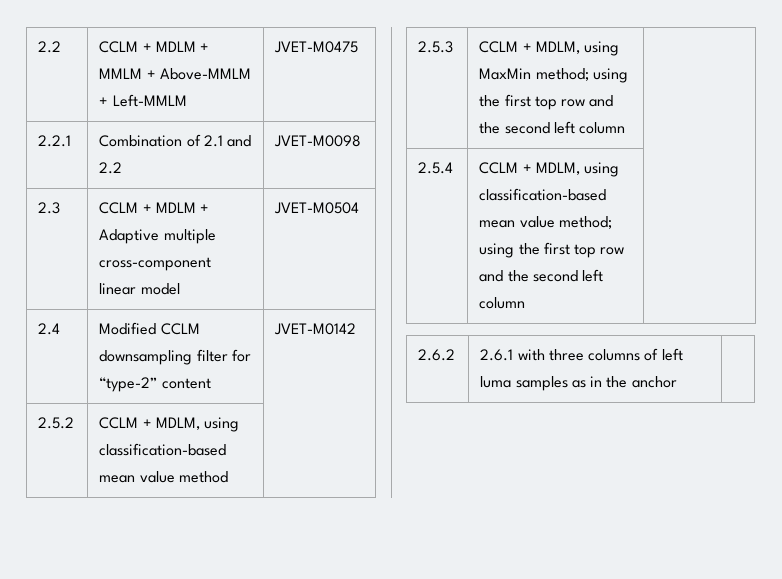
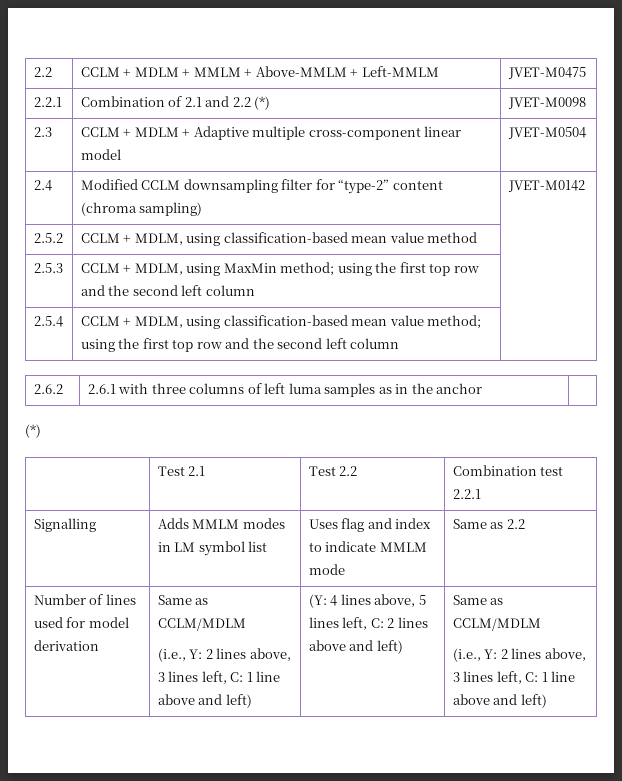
(123, 168) none -> [254,96,271,110] (*)
(211, 383) none -> [80,202,203,216] (chroma sampling)
(677, 382) none -> [25,424,41,438] [157,466,206,476] [308,466,358,476] [452,465,564,476] [452,489,481,499] [33,518,96,532] [157,518,285,529] [157,541,268,556] [308,518,432,532] [308,541,427,552] [308,564,345,575] [452,519,525,529] [33,594,136,605] [33,617,129,628] [33,640,99,651] [157,595,209,605] [157,618,246,631] [157,648,291,662] [157,671,281,684] [157,694,252,708] [308,594,426,608] [308,617,428,630] [308,640,403,654] [452,595,504,605] [452,618,541,631] [452,648,586,662] [452,671,576,684] [452,694,547,708] // (*) // | Test 2.1 | Test 2.2 | Combination test 2.2.1 // Signalling | Adds MMLM modes in LM symbol list | Uses flag and index to indicate MMLM mode | Same as 2.2 // Number of lines used for model derivation | Same as CCLM/MDLM // (i.e., Y: 2 lines above, 3 lines left, C: 1 line above and left) | (Y: 4 lines above, 5 lines left, C: 2 lines above and left) | Same as CCLM/MDLM // (i.e., Y: 2 lines above, 3 lines left, C: 1 line above and left)

